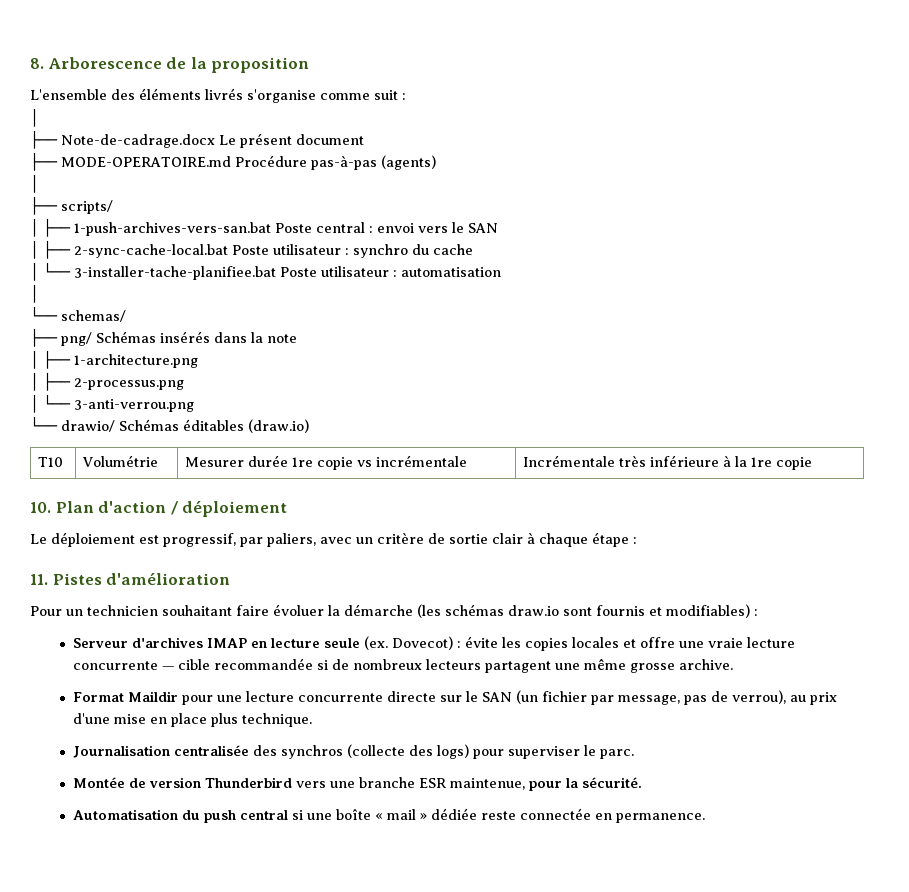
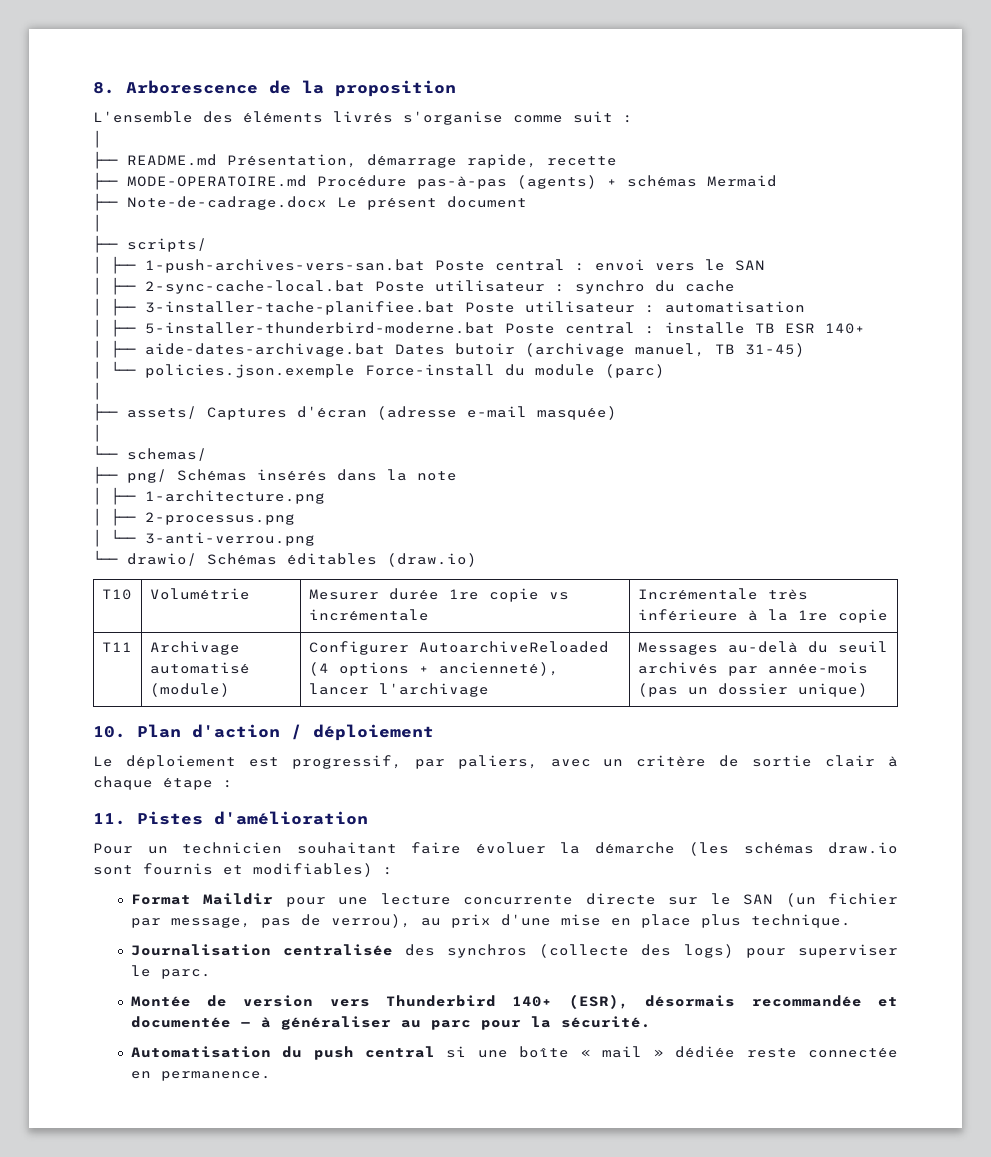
[61,133,364,148] Note-de-cadrage.docx Le présent document -> [127,154,617,168] README.md Présentation, démarrage rapide, recette
(436, 162) none -> [607,175,777,187] [93,193,527,211] + schémas Mermaid // ├── Note-de-cadrage.docx Le présent document
[43,262,71,277] └── -> [111,298,136,316] ├──
(501, 272) none -> [93,319,865,337] [93,340,805,358] [93,361,665,379] [93,382,101,400] [93,403,617,421] // │ ├── 5-installer-thunderbird-moderne.bat Poste central : installe TB ESR 140+ // │ ├── aide-dates-archivage.bat Dates butoir (archivage manuel, TB 31-45) // │ └── policies.json.exemple Force-install du module (parc) // │ // ├── assets/ Captures d'écran (adresse e-mail masquée)
(812, 463) none -> [101,642,132,652] [149,641,240,655] [149,662,250,674] [149,683,230,697] [308,641,609,655] [308,662,559,676] [308,683,489,697] [637,641,888,655] [637,662,868,676] [637,683,868,697] // T11 | Archivage automatisé (module) | Configurer AutoarchiveReloaded (4 options + ancienneté), lancer l'archivage | Messages au-delà du seuil archivés par année-mois (pas un dossier unique)
[72,636,795,651] [72,658,733,673] // Serveur d'archives IMAP en lecture seule (ex. Dovecot) : évite les copies locales et offre une vraie lecture concurrente — cible recommandée si de nombreux lecteurs partagent une même grosse archive. -> (393, 871) none
[204,777,525,790] Thunderbird vers une branche ESR maintenue, -> [329,994,899,1009] [130,1016,471,1030] vers Thunderbird 140+ (ESR), désormais recommandée et documentée — à généraliser au parc

